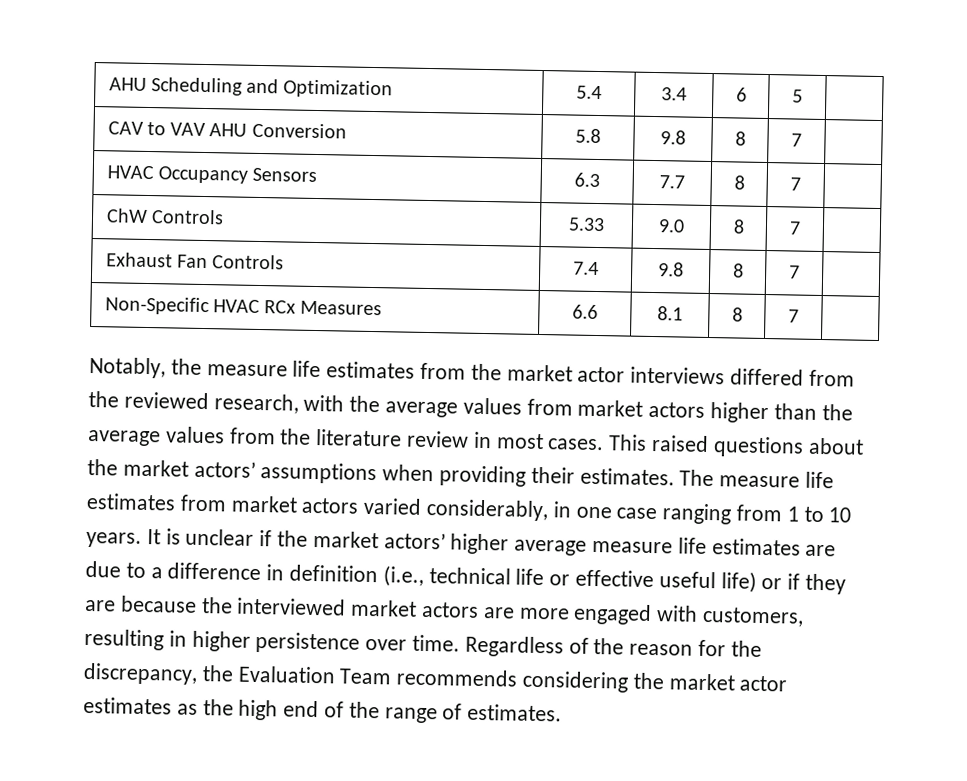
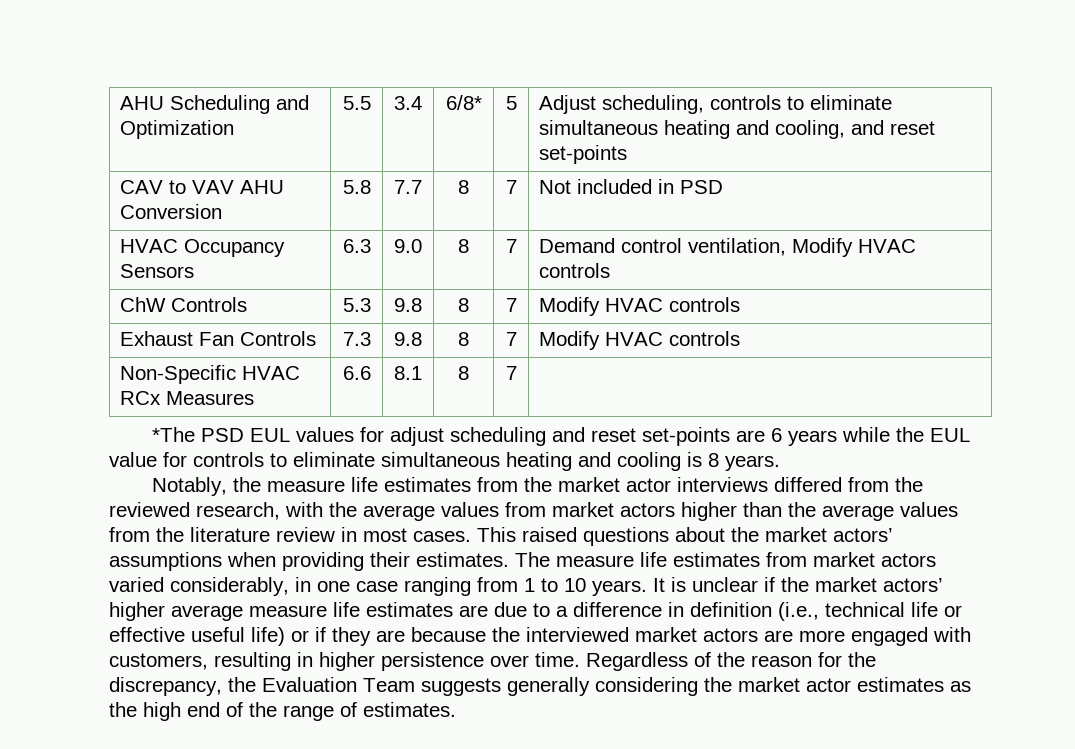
[576,85,602,100] 5.4 -> [342,96,371,110] 5.5
[735,87,747,102] 6 -> [445,95,482,110] 6/8*
(803, 96) none -> [539,95,893,114] [539,120,936,139] [539,145,628,164] Adjust scheduling, controls to eliminate simultaneous heating and cooling, and reset set-points
[660,130,686,145] [734,131,746,146] [791,133,802,147] 9.8 | 8 | 7 | -> [394,180,422,194] [458,180,469,194] [505,180,517,194] [539,179,724,194] 7.7 | 8 | 7 | Not included in PSD
[659,175,685,189] [733,175,745,190] [790,177,801,191] [105,208,224,225] [568,217,605,232] [658,219,685,233] [732,219,745,234] [789,221,801,235] [105,252,285,270] [573,261,599,276] [658,262,684,277] [732,263,744,278] [789,265,800,279] 7.7 | 8 | 7 | // ChW Controls | 5.33 | 9.0 | 8 | 7 | // Exhaust Fan Controls | 7.4 | 9.8 | 8 | 7 | -> [394,239,422,253] [458,239,469,253] [505,239,517,253] [539,238,917,257] [539,263,611,278] [120,297,248,312] [342,298,371,312] [394,298,422,312] [458,298,469,312] [505,298,517,312] [539,297,741,316] [120,331,317,346] [342,332,371,346] [394,332,422,346] [458,332,469,346] [505,332,517,346] [539,331,741,350] 9.0 | 8 | 7 | Demand control ventilation, Modify HVAC controls // ChW Controls | 5.3 | 9.8 | 8 | 7 | Modify HVAC controls // Exhaust Fan Controls | 7.3 | 9.8 | 8 | 7 | Modify HVAC controls
(799, 316) none -> [151,427,970,446] [109,452,780,471] // *The PSD EUL values for adjust scheduling and reset set-points are 6 years while the EUL value for controls to eliminate simultaneous heating and cooling is 8 years.
[396,668,519,687] recommends -> [421,677,590,696] suggests generally

